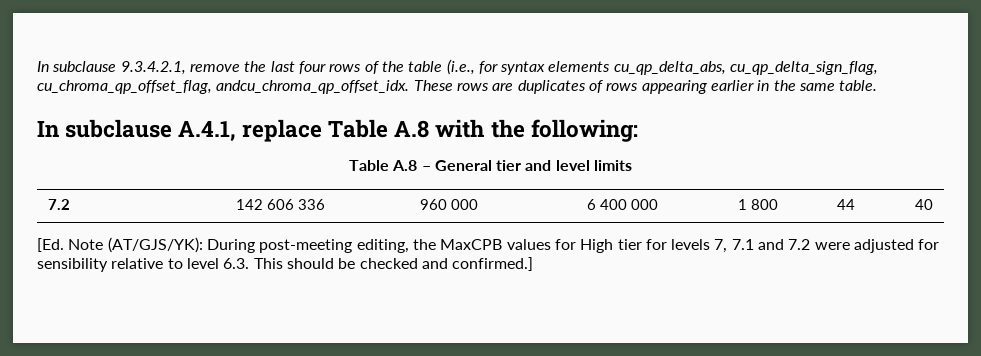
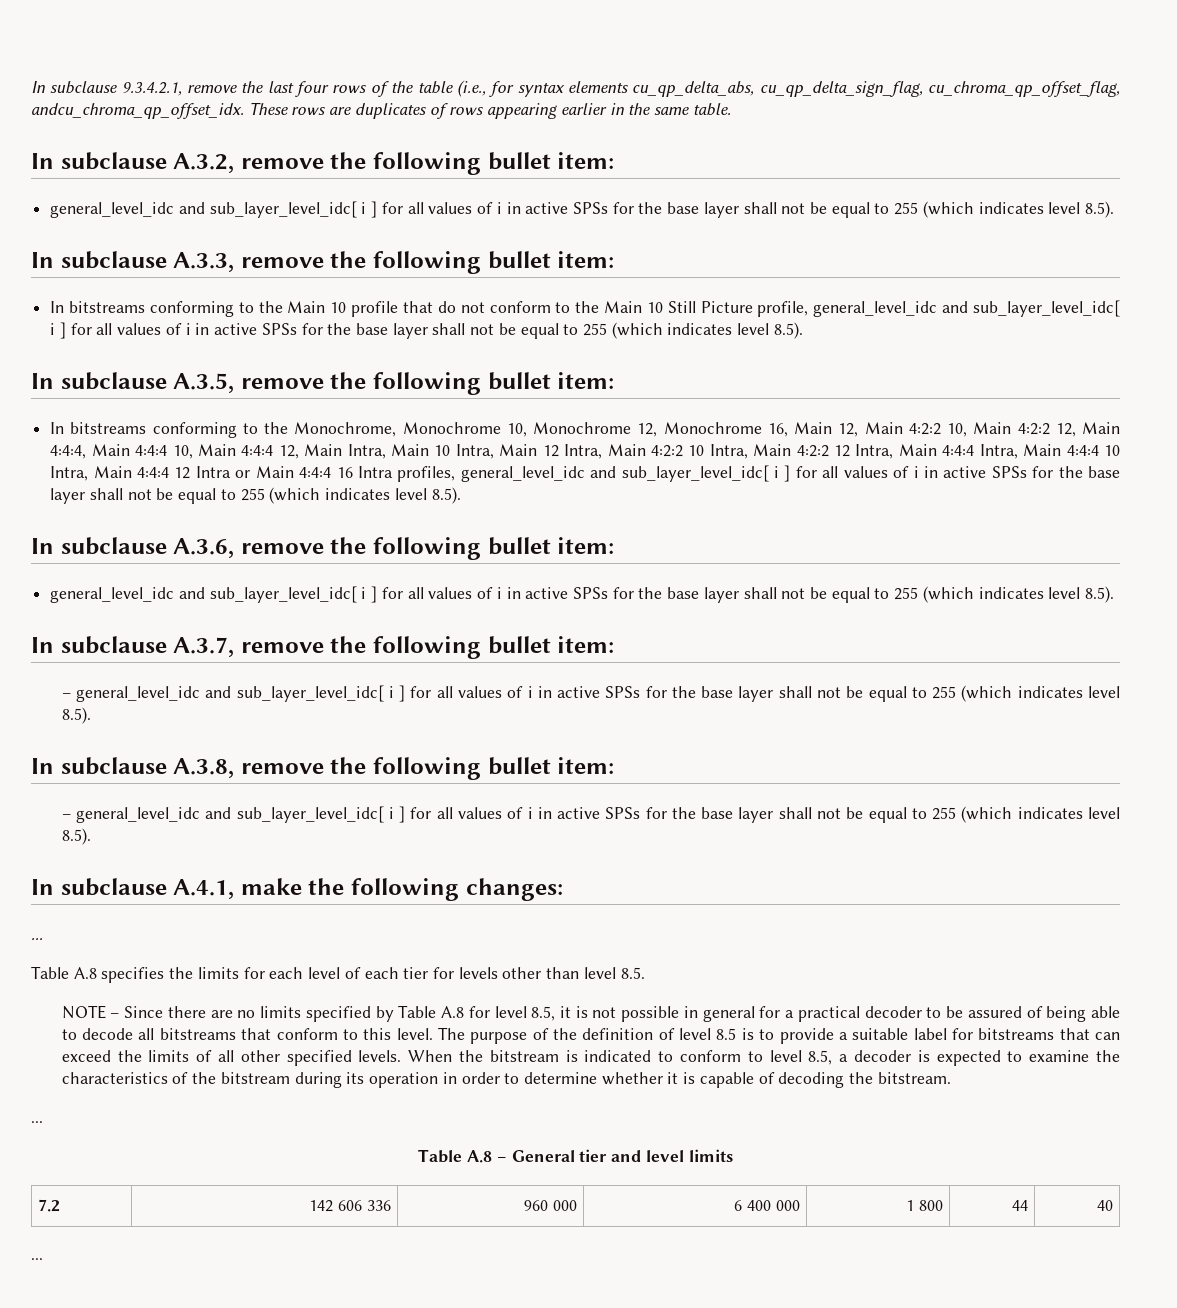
[178,119,638,142] A.4.1, replace Table A.8 with the following: -> [173,152,615,175] [50,201,1115,218] [31,251,615,274] [50,300,1120,317] [50,322,803,339] [31,372,615,395] [50,422,1120,438] [50,444,1121,459] [50,465,1120,482] [50,487,461,504] [31,537,615,560] [50,586,1115,603] [31,636,615,659] [61,685,1121,702] [61,707,91,724] [31,757,615,780] [61,806,1121,823] [61,828,91,845] [31,878,563,901] [31,938,43,940] [31,966,645,983] [61,1005,1120,1022] [61,1027,1121,1044] [61,1050,1120,1066] [61,1072,951,1088] [31,1121,43,1123] A.3.2, remove the following bullet item: // general_level_idc and sub_layer_level_idc[ i ] for all values of i in active SPSs for the base layer shall not be equal to 255 (which indicates level 8.5). // In subclause A.3.3, remove the following bullet item: // In bitstreams conforming to the Main 10 profile that do not conform to the Main 10 Still Picture profile, general_level_idc and sub_layer_level_idc[ i ] for all values of i in active SPSs for the base layer shall not be equal to 255 (which indicates level 8.5). // In subclause A.3.5, remove the following bullet item: // In bitstreams conforming to the Monochrome, Monochrome 10, Monochrome 12, Monochrome 16, Main 12, Main 4:2:2 10, Main 4:2:2 12, Main 4:4:4, Main 4:4:4 10, Main 4:4:4 12, Main Intra, Main 10 Intra, Main 12 Intra, Main 4:2:2 10 Intra, Main 4:2:2 12 Intra, Main 4:4:4 Intra, Main 4:4:4 10 Intra, Main 4:4:4 12 Intra or Main 4:4:4 16 Intra profiles, general_level_idc and sub_layer_level_idc[ i ] for all values of i in active SPSs for the base layer shall not be equal to 255 (which indicates level 8.5). // In subclause A.3.6, remove the following bullet item: // general_level_idc and sub_layer_level_idc[ i ] for all values of i in active SPSs for the base layer shall not be equal to 255 (which indicates level 8.5). // In subclause A.3.7, remove the following bullet item: // – general_level_idc and sub_layer_level_idc[ i ] for all values of i in active SPSs for the base layer shall not be equal to 255 (which indicates level 8.5). // In subclause A.3.8, remove the following bullet item: // – general_level_idc and sub_layer_level_idc[ i ] for all values of i in active SPSs for the base layer shall not be equal to 255 (which indicates level 8.5). // In subclause A.4.1, make the following changes: // ... // Table A.8 specifies the limits for each level of each tier for levels other than level 8.5. // NOTE – Since there are no limits specified by Table A.8 for level 8.5, it is not possible in general for a practical decoder to be assured of being able to decode all bitstreams that conform to this level. The purpose of the definition of level 8.5 is to provide a suitable label for bitstreams that can exceed the limits of all other specified levels. When the bitstream is indicated to conform to level 8.5, a decoder is expected to examine the characteristics of the bitstream during its operation in order to determine whether it is capable of decoding the bitstream. // ...
[37,237,940,253] [37,257,534,272] [Ed. Note (AT/GJS/YK): During post-meeting editing, the MaxCPB values for High tier for levels 7, 7.1 and 7.2 were adjusted for sensibility relative to level 6.3. This should be checked and confirmed.] -> [31,1258,43,1260] ...

